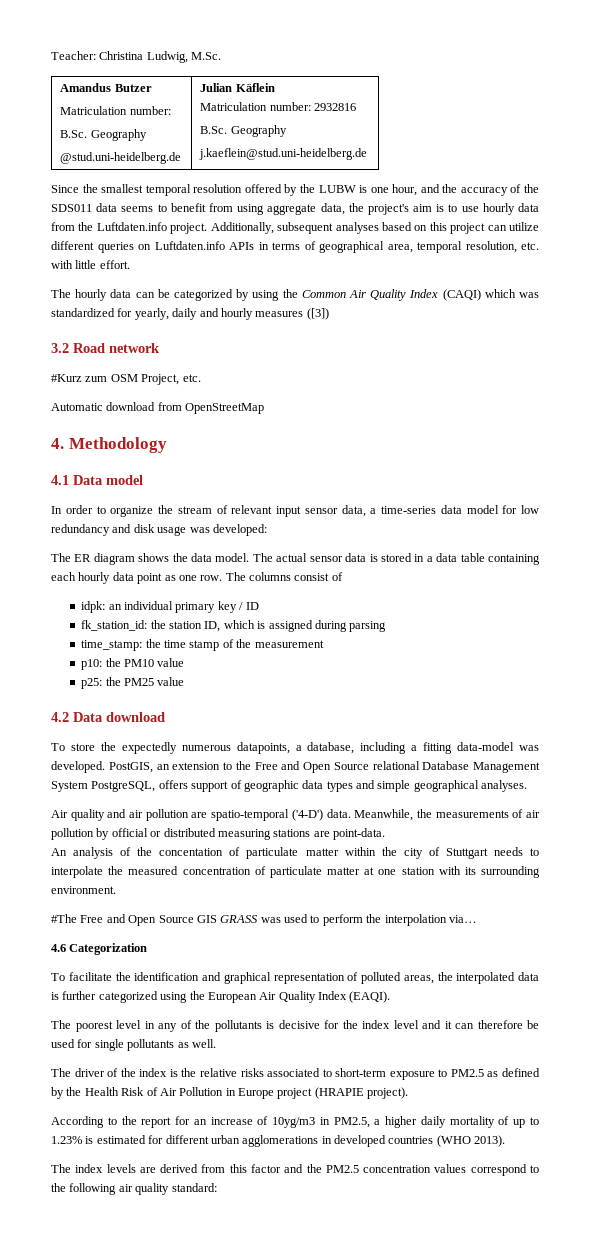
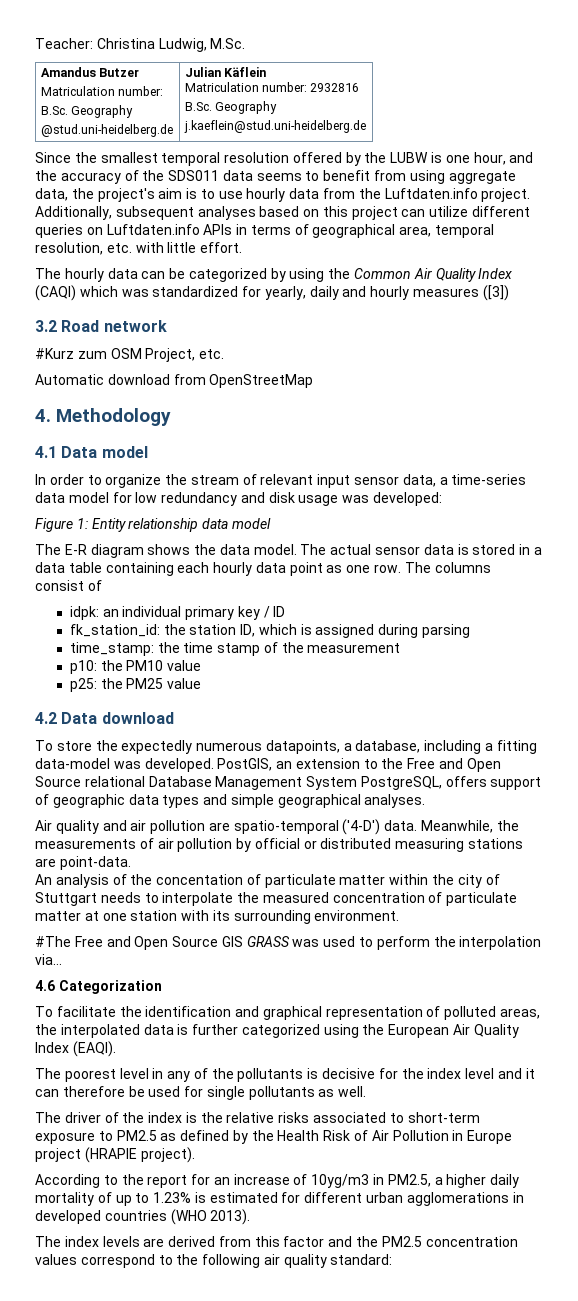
[51,553,92,562] // The ER -> [35,518,271,532] [35,544,87,555] // Figure 1: Entity relationship data model // The E-R

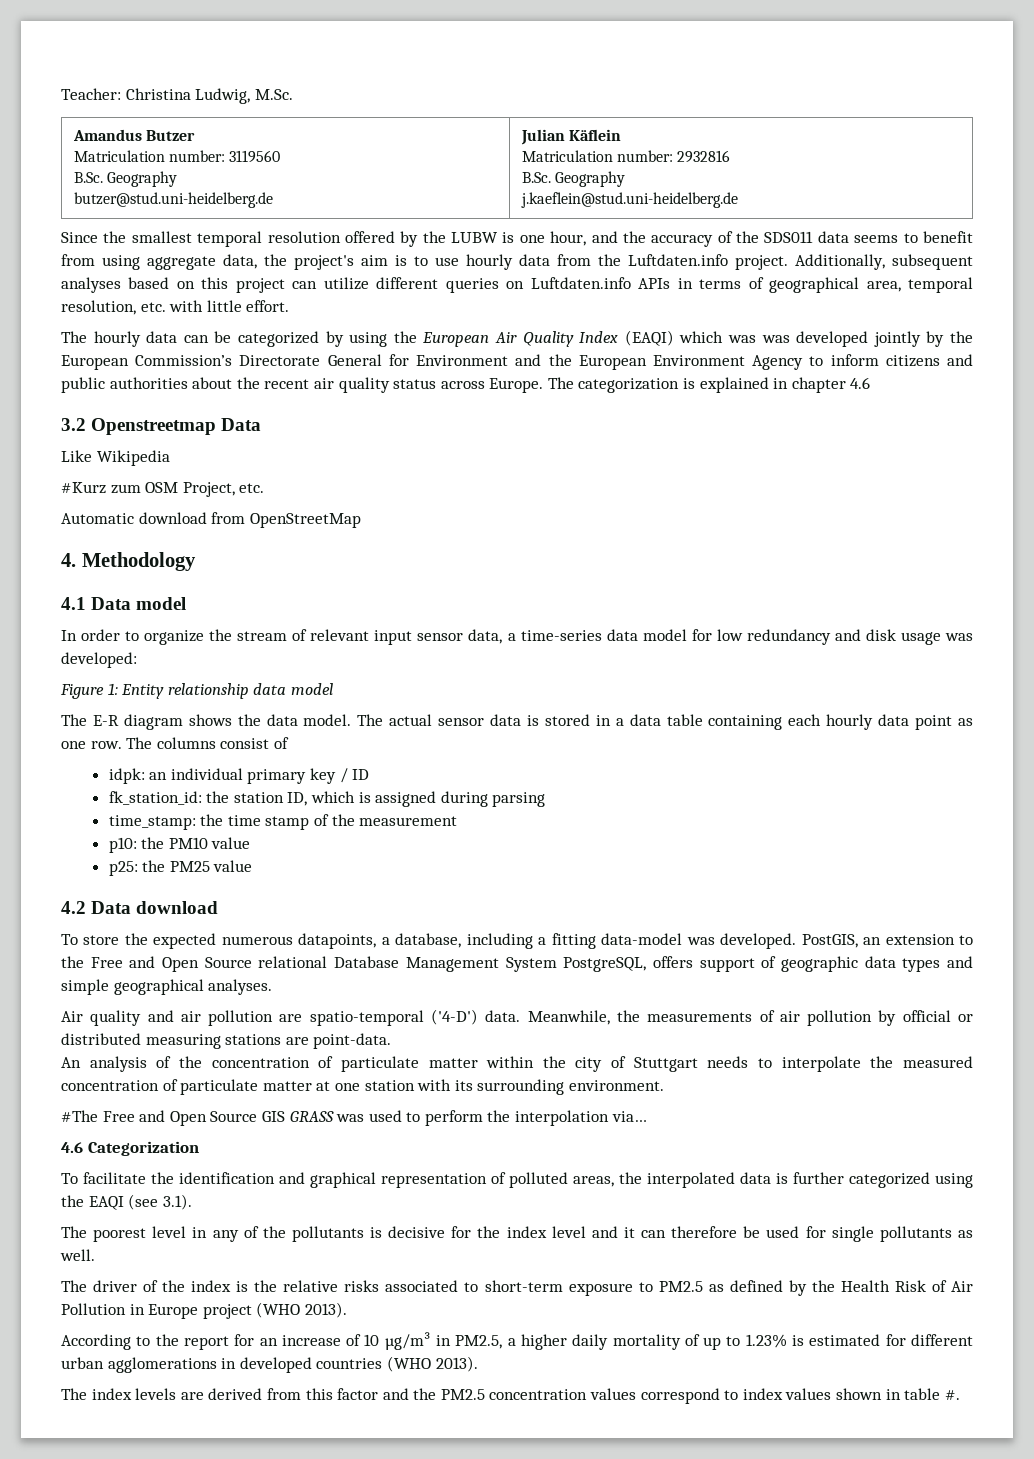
[40,105,134,118] [40,124,173,137] // B.Sc. Geography // @stud.uni-heidelberg.de -> [229,150,281,163] [73,171,177,187] [73,192,273,208] 3119560 // B.Sc. Geography // butzer@stud.uni-heidelberg.de
[354,268,513,282] [35,285,76,301] Common Air Quality Index (CAQI) -> [422,330,674,347] European Air Quality Index (EAQI)
[152,285,509,301] [35,320,167,332] standardized for yearly, daily and hourly measures ([3]) // 3.2 Road network -> [761,331,974,347] [61,354,973,370] [61,377,871,393] [61,418,262,435] [61,450,170,466] was developed jointly by the European Commission’s Directorate General for Environment and the European Environment Agency to inform citizens and public authorities about the recent air quality status across Europe. The categorization is explained in chapter 4.6 // 3.2 Openstreetmap Data // Like Wikipedia
[121,740,193,754] expectedly -> [153,933,217,949] expected
[156,874,244,885] concentation -> [211,1057,310,1068] concentration
[388,1024,519,1038] [35,1041,116,1057] European Air Quality Index (EAQI). -> [88,1194,192,1210] EAQI (see 3.1).
[84,1147,195,1163] (HRAPIE project). -> [256,1302,347,1318] (WHO 2013).
[311,1174,370,1188] 10yg/m3 -> [364,1332,431,1350] 10 µg/m³
[176,1254,393,1268] the following air quality standard: -> [742,1388,960,1400] index values shown in table #.

